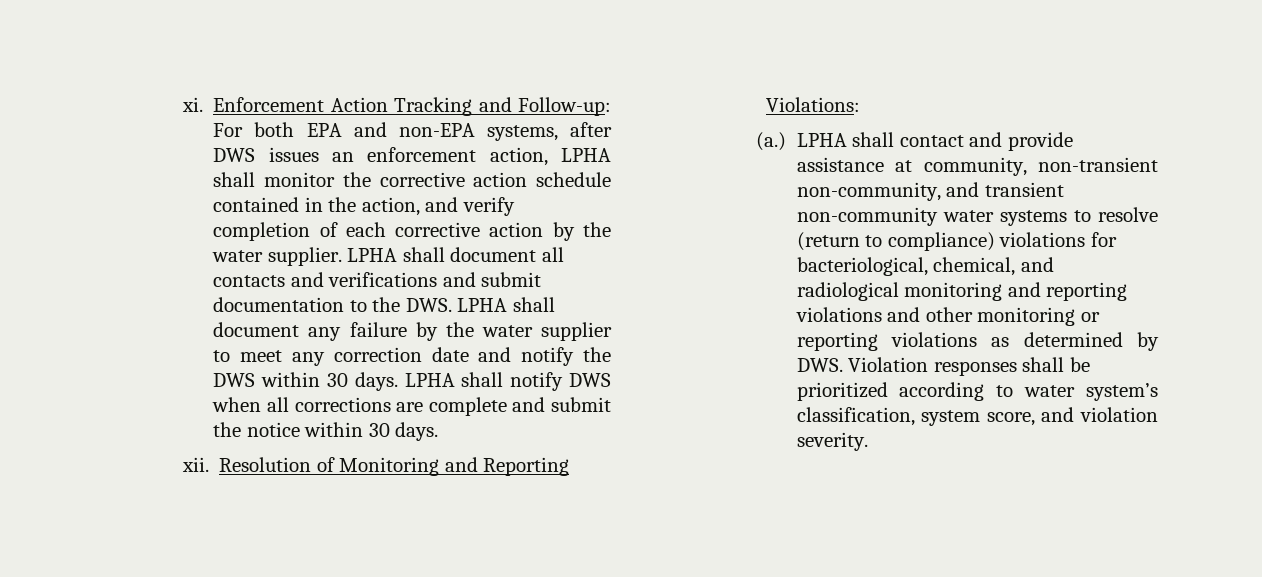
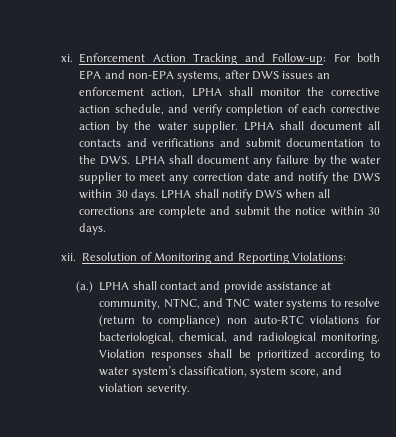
[536,172,612,187] [213,197,420,216] schedule contained in the action, -> [114,104,164,115] schedule,
[1038,157,1158,172] [796,182,1064,201] [796,207,938,226] non-transient non-community, and transient non-community -> [163,298,251,309] NTNC, and TNC
(995, 241) none -> [227,315,304,324] non auto-RTC
[904,282,1128,301] [795,307,1100,326] [796,332,1159,351] [796,358,843,372] monitoring and reporting violations and other monitoring or reporting violations as determined by DWS. -> [320,333,380,344] monitoring.

